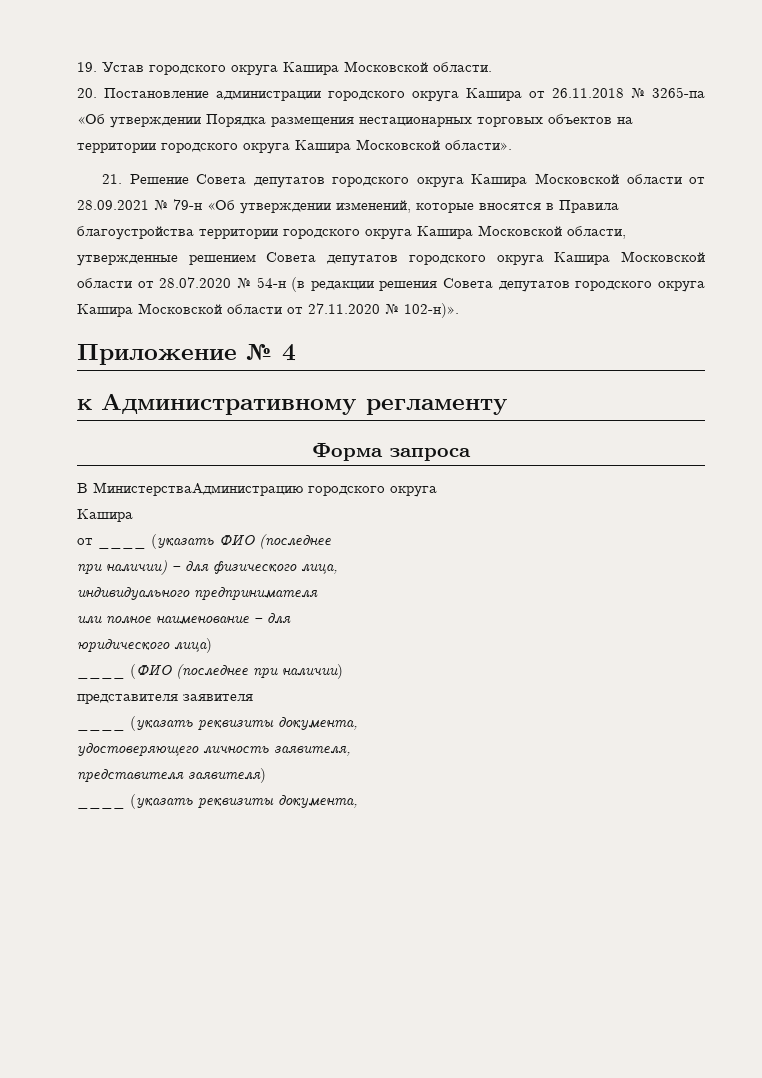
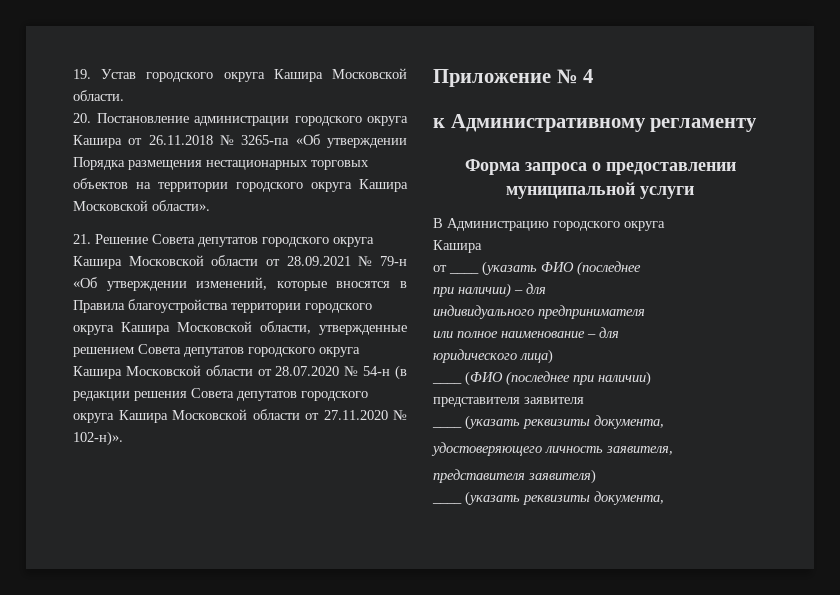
(471, 454) none -> [591,162,736,175] [506,182,694,199] о предоставлении муниципальной услуги
[93,482,303,496] МинистерстваАдминистрацию -> [447,218,549,231] Администрацию
[213,561,338,574] физического лица, -> (546, 288) none

